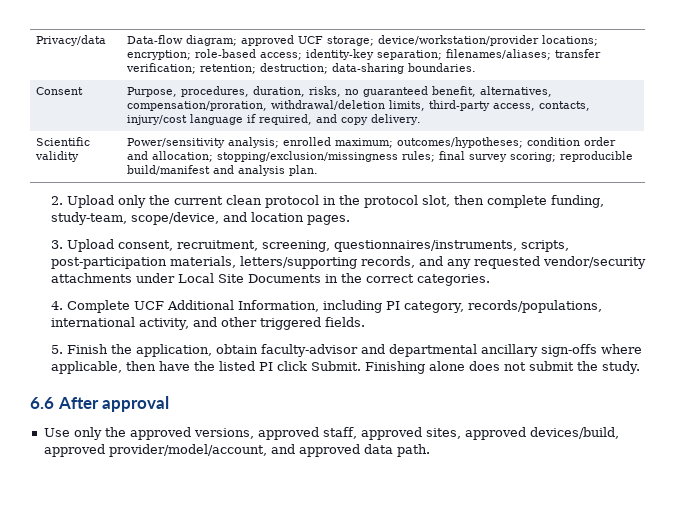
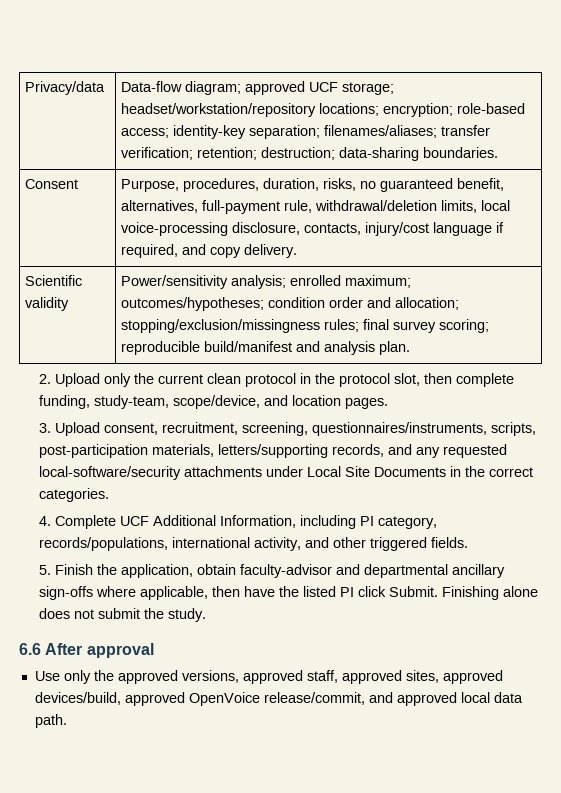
[377,35,539,46] device/workstation/provider -> [121,103,317,117] headset/workstation/repository
[126,100,535,111] compensation/proration, withdrawal/deletion limits, third-party access, -> [202,200,511,214] [121,222,301,236] full-payment rule, withdrawal/deletion limits, local voice-processing disclosure,
[542,256,646,269] vendor/security -> [39,466,182,480] local-software/security
[108,444,267,457] provider/model/account, -> [188,692,365,706] OpenVoice release/commit,
(360, 450) none -> [460,692,490,703] local

